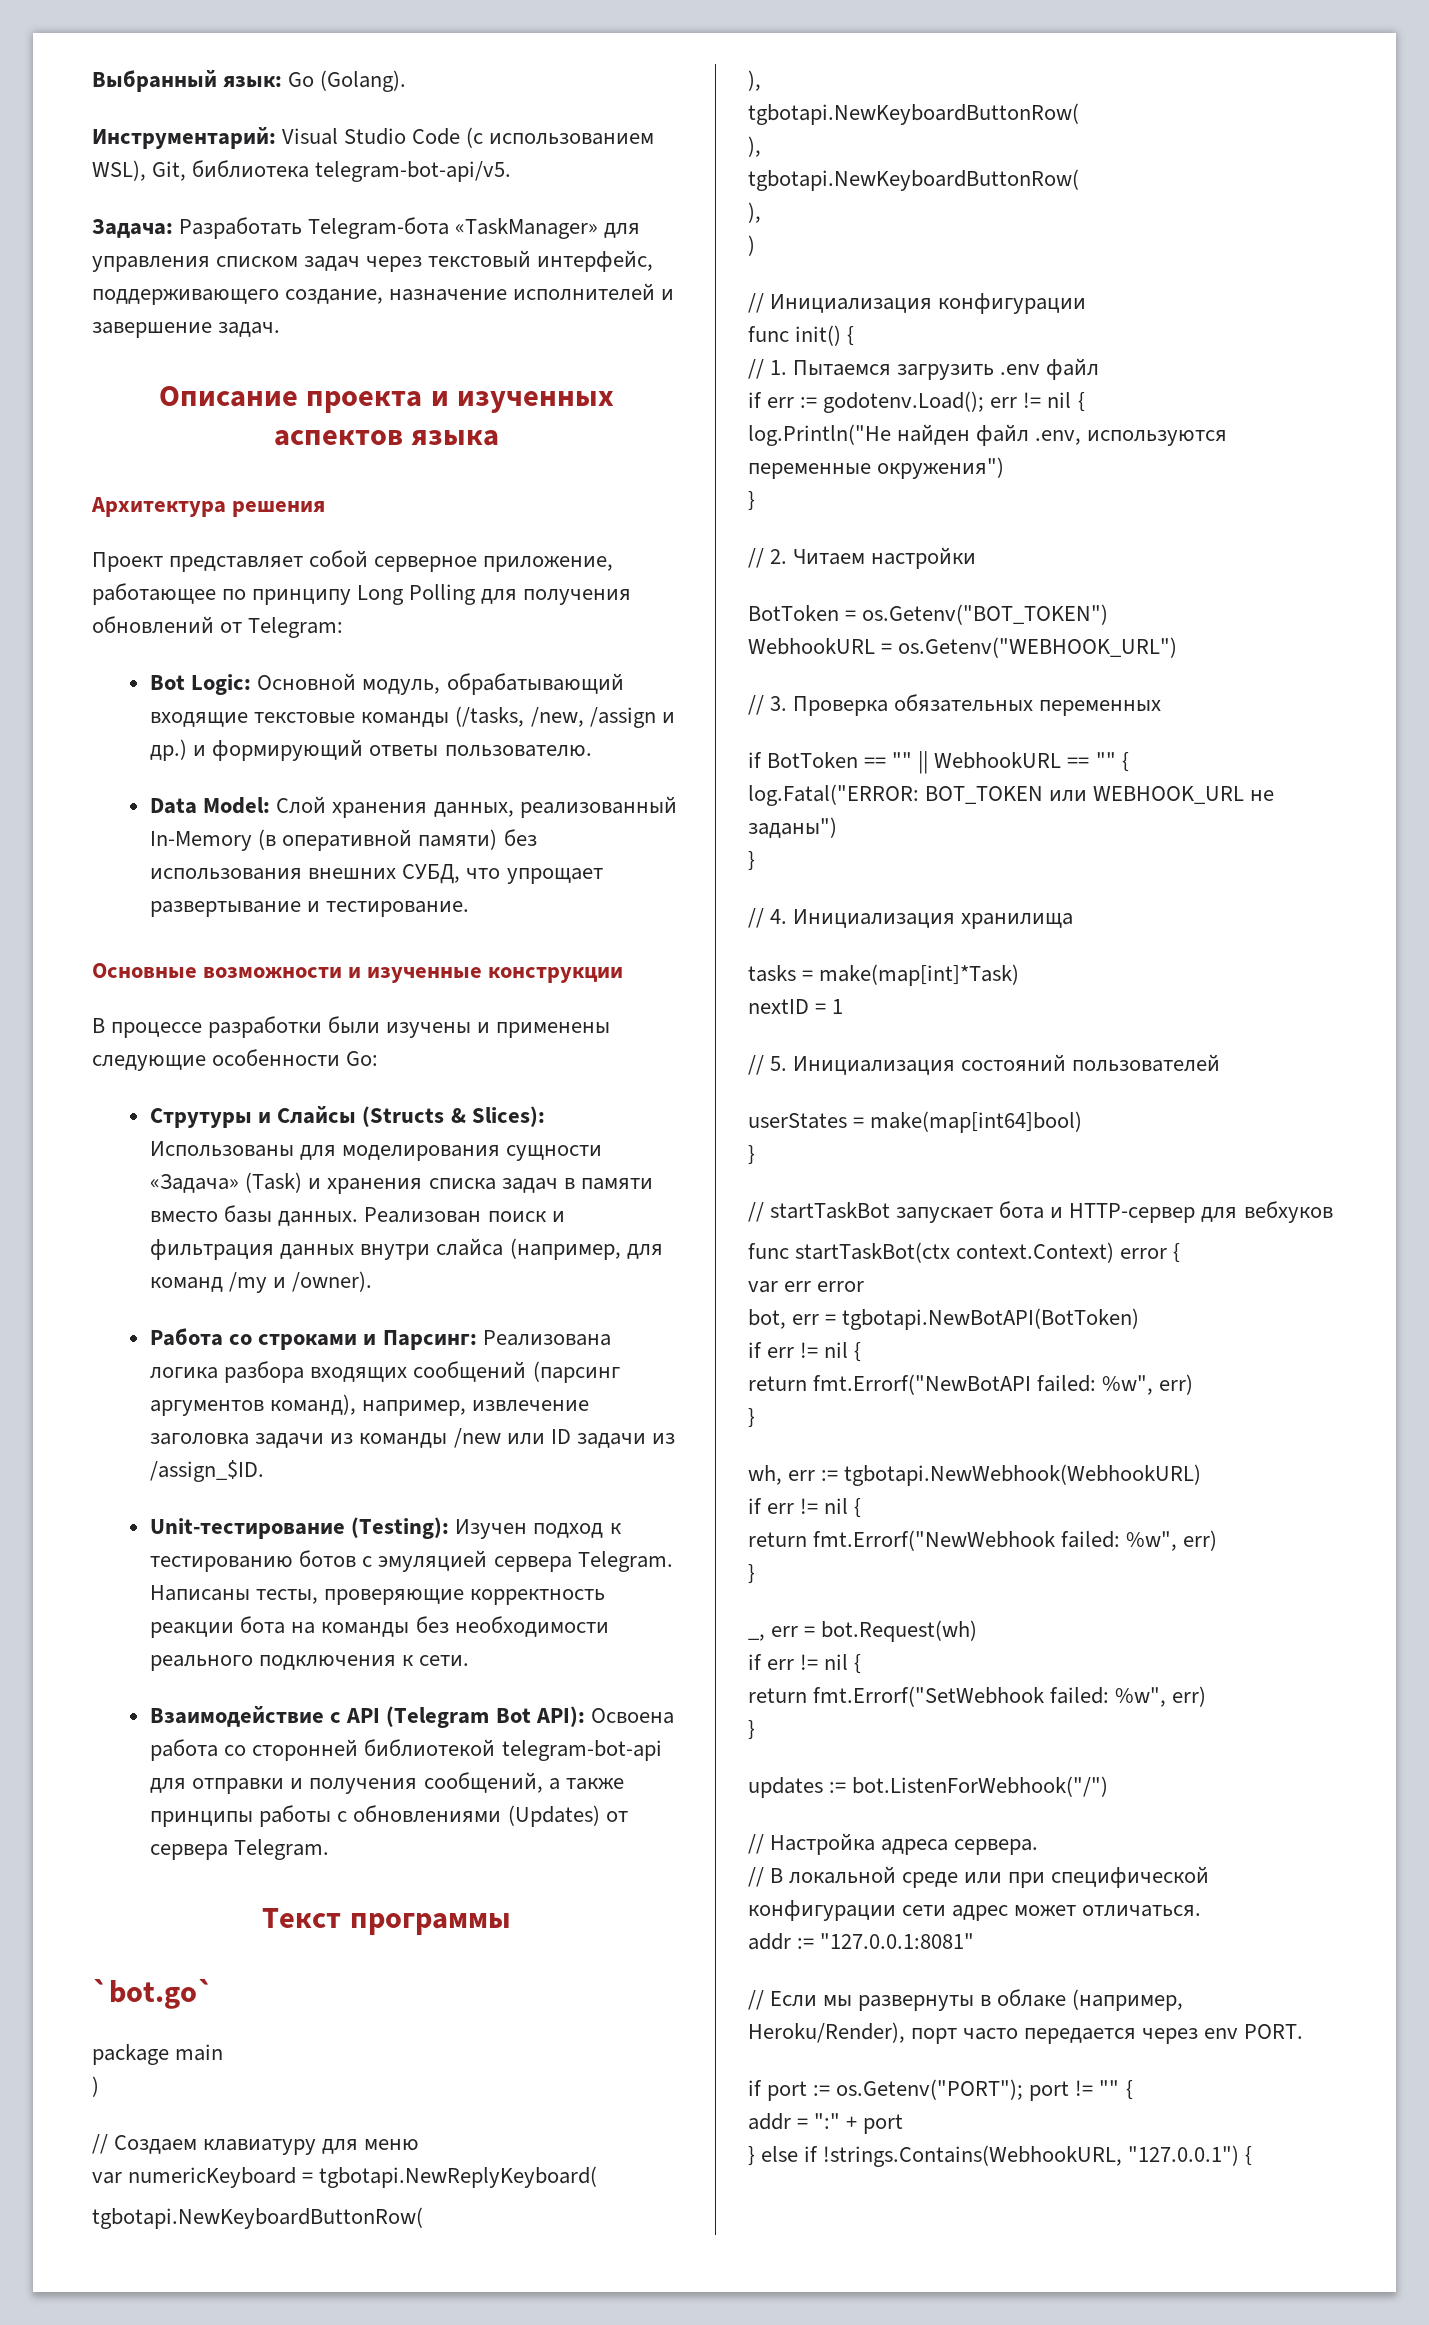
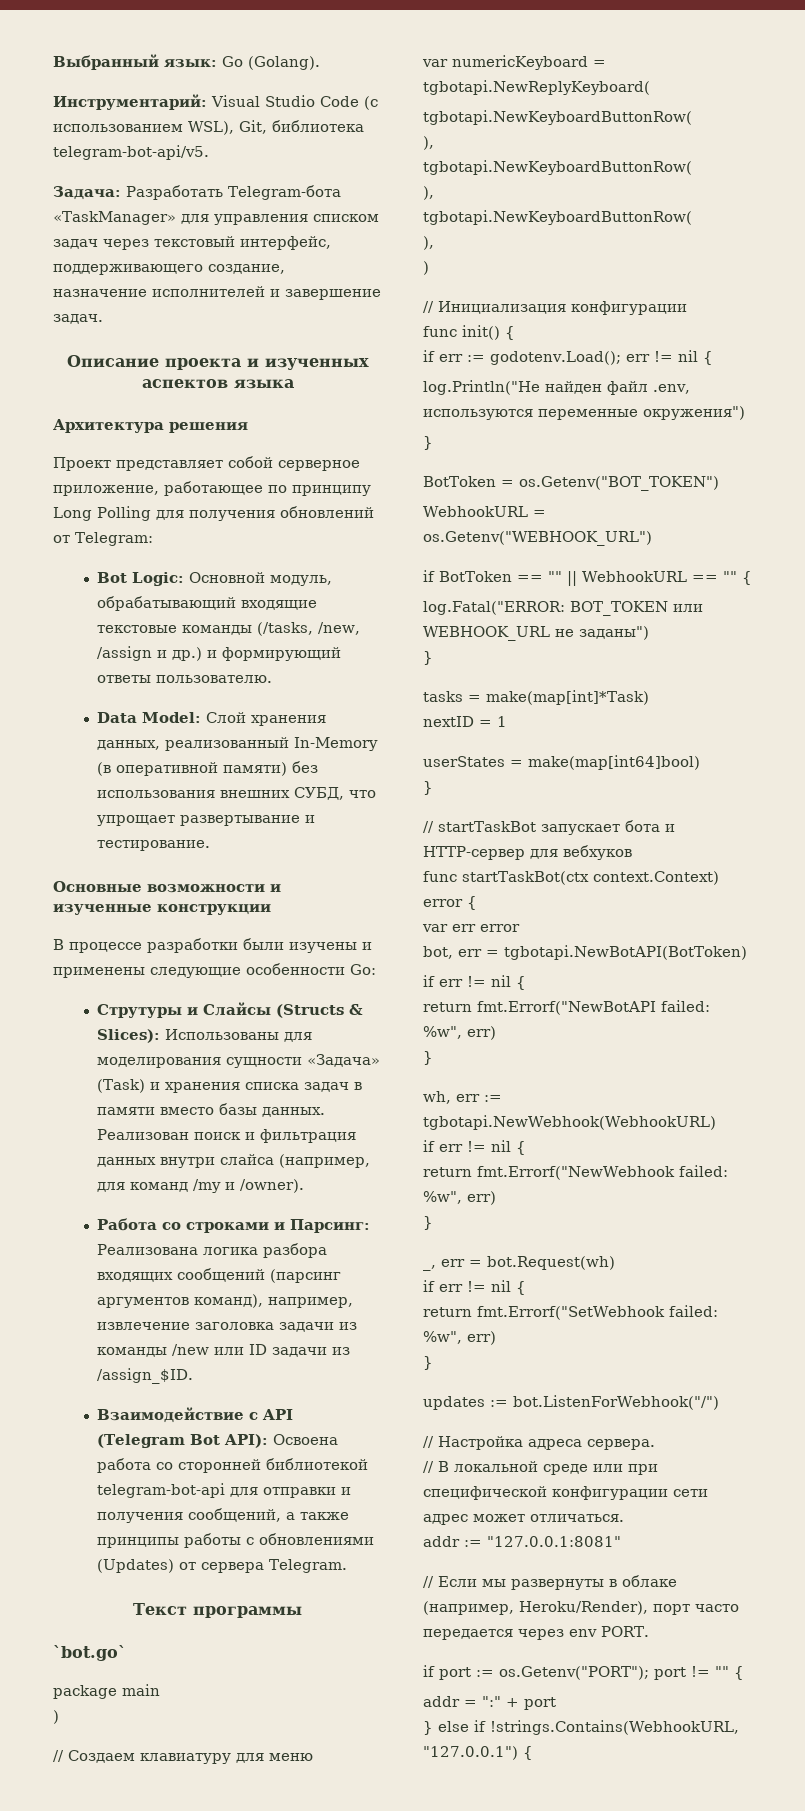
[150,1517,621,1539] [150,1550,673,1572] [150,1585,606,1605] [150,1616,609,1638] [150,1655,470,1671] // Unit-тестирование (Testing): Изучен подход к тестированию ботов с эмуляцией сервера Telegram. Написаны тесты, проверяющие корректность реакции бота на команды без необходимости реального подключения к сети. -> (194, 1376) none
[748,358,1100,380] // // 1. Пытаемся загрузить .env файл -> (515, 333) none
[748,547,977,569] // // 2. Читаем настройки -> (433, 443) none
[748,694,1162,716] // // 3. Проверка обязательных переменных -> (652, 538) none
[748,908,1074,929] // // 4. Инициализация хранилища -> (433, 658) none
[748,1054,1221,1075] // // 5. Инициализация состояний пользователей -> (507, 721) none

